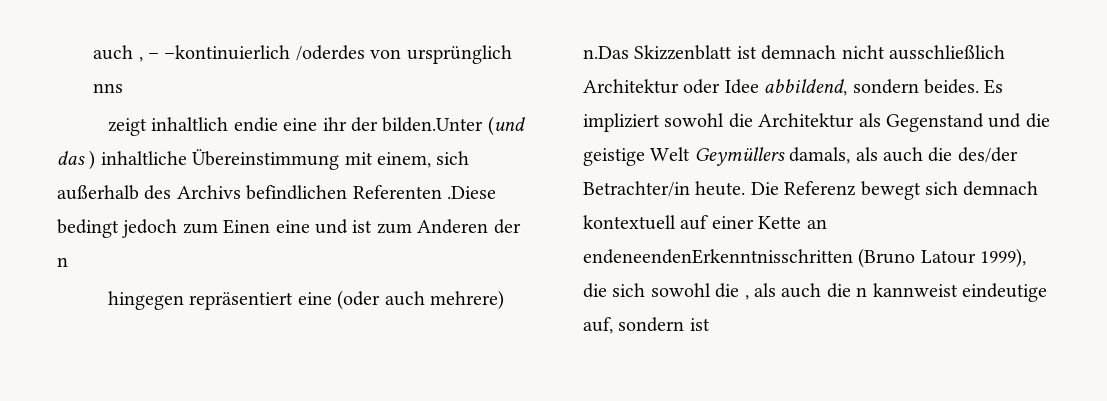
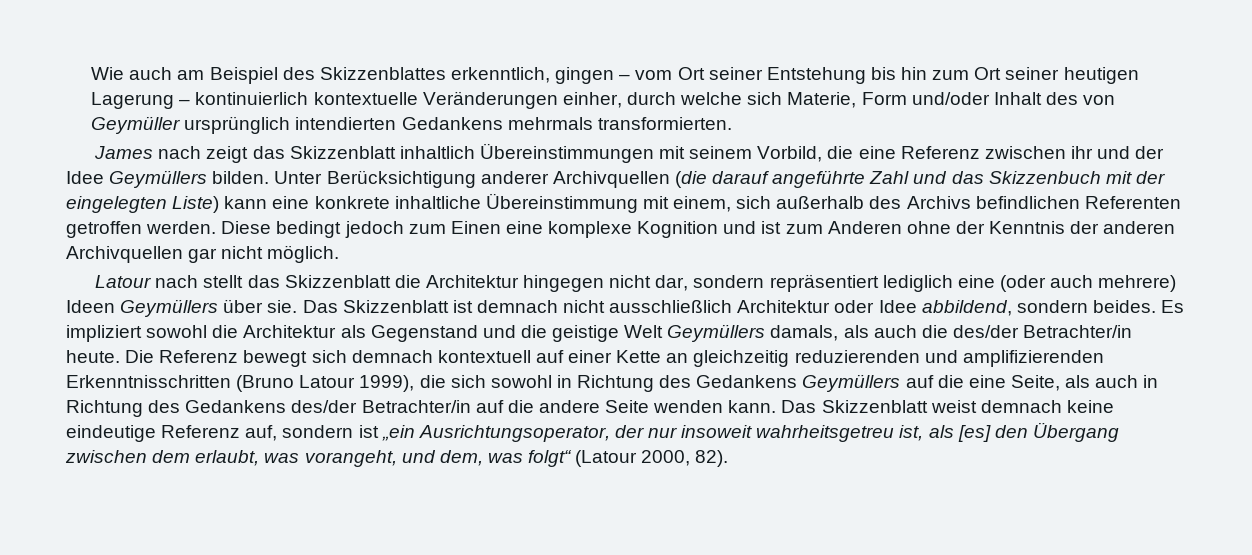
[93,45,512,64] [93,83,124,93] [107,116,525,136] [57,150,96,170] auch , – –kontinuierlich /oderdes von ursprünglich nns // zeigt inhaltlich endie eine ihr der bilden.Unter (und das ) -> [91,67,1139,84] [91,91,1116,109] [91,116,732,134] [94,143,1165,163] [66,170,1165,188] [66,196,390,213] Wie auch am Beispiel des Skizzenblattes erkenntlich, gingen – vom Ort seiner Entstehung bis hin zum Ort seiner heutigen Lagerung – kontinuierlich kontextuelle Veränderungen einher, durch welche sich Materie, Form und/oder Inhalt des von Geymüller ursprünglich intendierten Gedankens mehrmals transformierten. // James nach zeigt das Skizzenblatt inhaltlich Übereinstimmungen mit seinem Vorbild, die eine Referenz zwischen ihr und der Idee Geymüllers bilden. Unter Berücksichtigung anderer Archivquellen (die darauf angeführte Zahl und das Skizzenbuch mit der eingelegten Liste) kann eine konkrete
[447,186,496,199] .Diese -> [66,221,272,238] getroffen werden. Diese
(310, 226) none -> [548,221,719,238] komplexe Kognition
[493,219,521,234] [57,257,68,267] [107,290,504,310] [583,46,629,59] der n // hingegen repräsentiert eine (oder auch mehrere) n.Das -> [906,221,1176,234] [66,245,340,263] [95,274,1177,292] [66,299,338,317] ohne der Kenntnis der anderen Archivquellen gar nicht möglich. // Latour nach stellt das Skizzenblatt die Architektur hingegen nicht dar, sondern repräsentiert lediglich eine (oder auch mehrere) Ideen Geymüllers über sie. Das
[583,249,853,264] endeneendenErkenntnisschritten -> [693,350,1104,367] [66,375,231,388] gleichzeitig reduzierenden und amplifizierenden Erkenntnisschritten
[715,283,1047,302] [583,317,710,334] die , als auch die n kannweist eindeutige auf, sondern ist -> [556,374,1159,392] [66,400,1114,417] [66,422,1119,442] [65,450,729,467] in Richtung des Gedankens Geymüllers auf die eine Seite, als auch in Richtung des Gedankens des/der Betrachter/in auf die andere Seite wenden kann. Das Skizzenblatt weist demnach keine eindeutige Referenz auf, sondern ist „ein Ausrichtungsoperator, der nur insoweit wahrheitsgetreu ist, als [es] den Übergang zwischen dem erlaubt, was vorangeht, und dem, was folgt“ (Latour 2000, 82).

